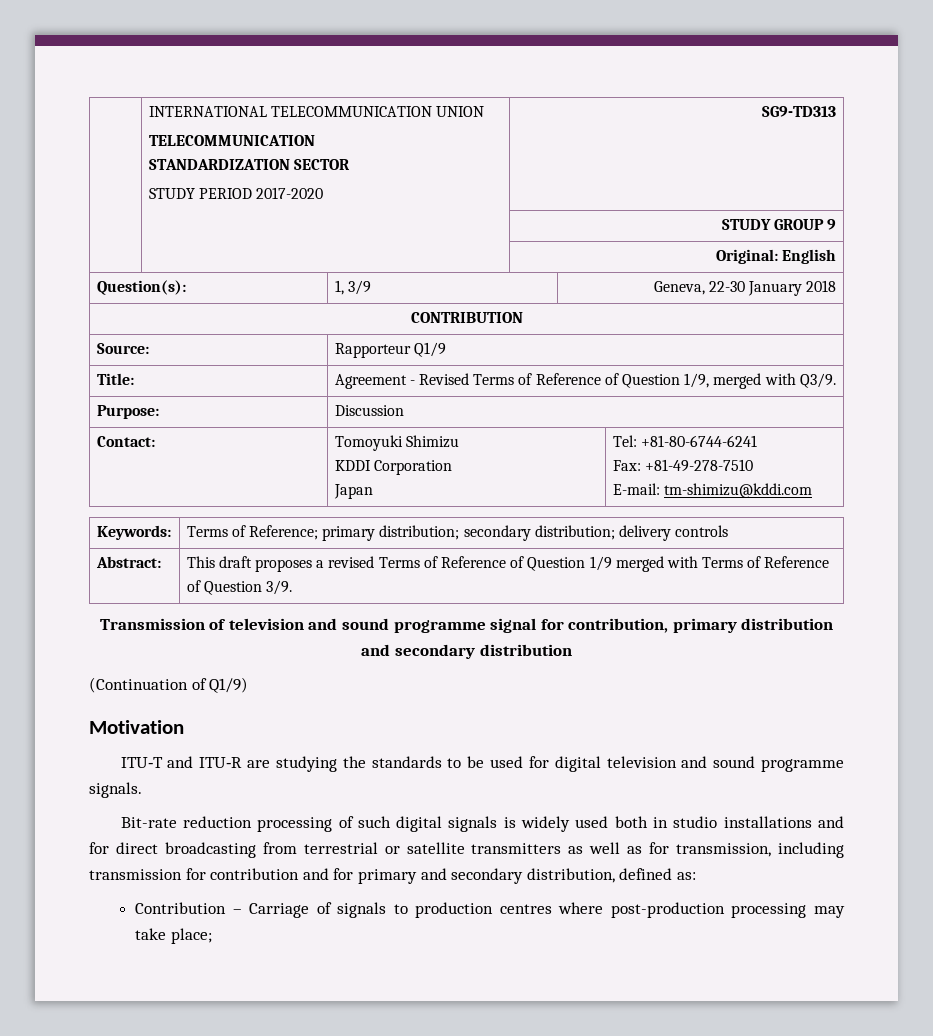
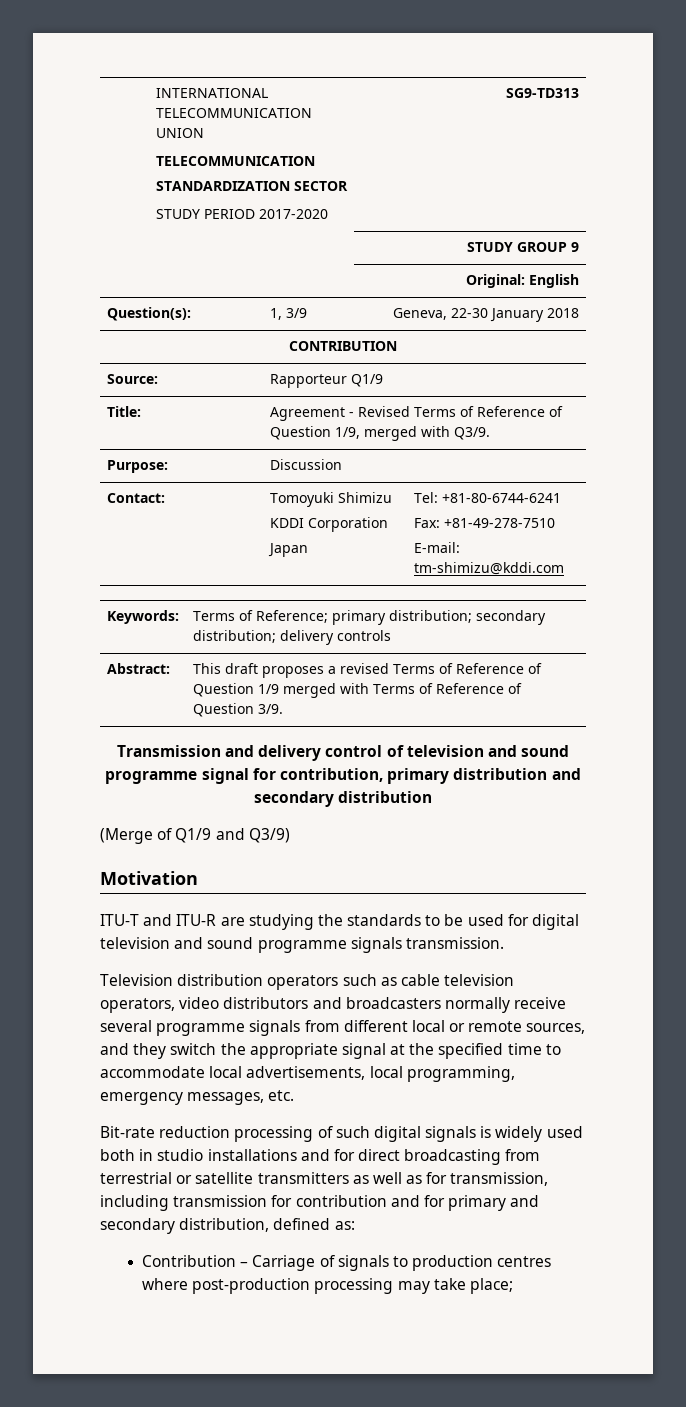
(205, 624) none -> [225,745,383,761] and delivery control
[89,677,249,693] (Continuation of Q1/9) -> [100,828,290,844] (Merge of Q1/9 and Q3/9)
[89,782,142,798] signals. -> [350,937,504,953] [100,974,515,990] [100,997,567,1013] [100,1020,586,1036] [100,1043,561,1059] [100,1066,515,1082] [100,1090,295,1105] signals transmission. // Television distribution operators such as cable television operators, video distributors and broadcasters normally receive several programme signals from different local or remote sources, and they switch the appropriate signal at the specified time to accommodate local advertisements, local programming, emergency messages, etc.

